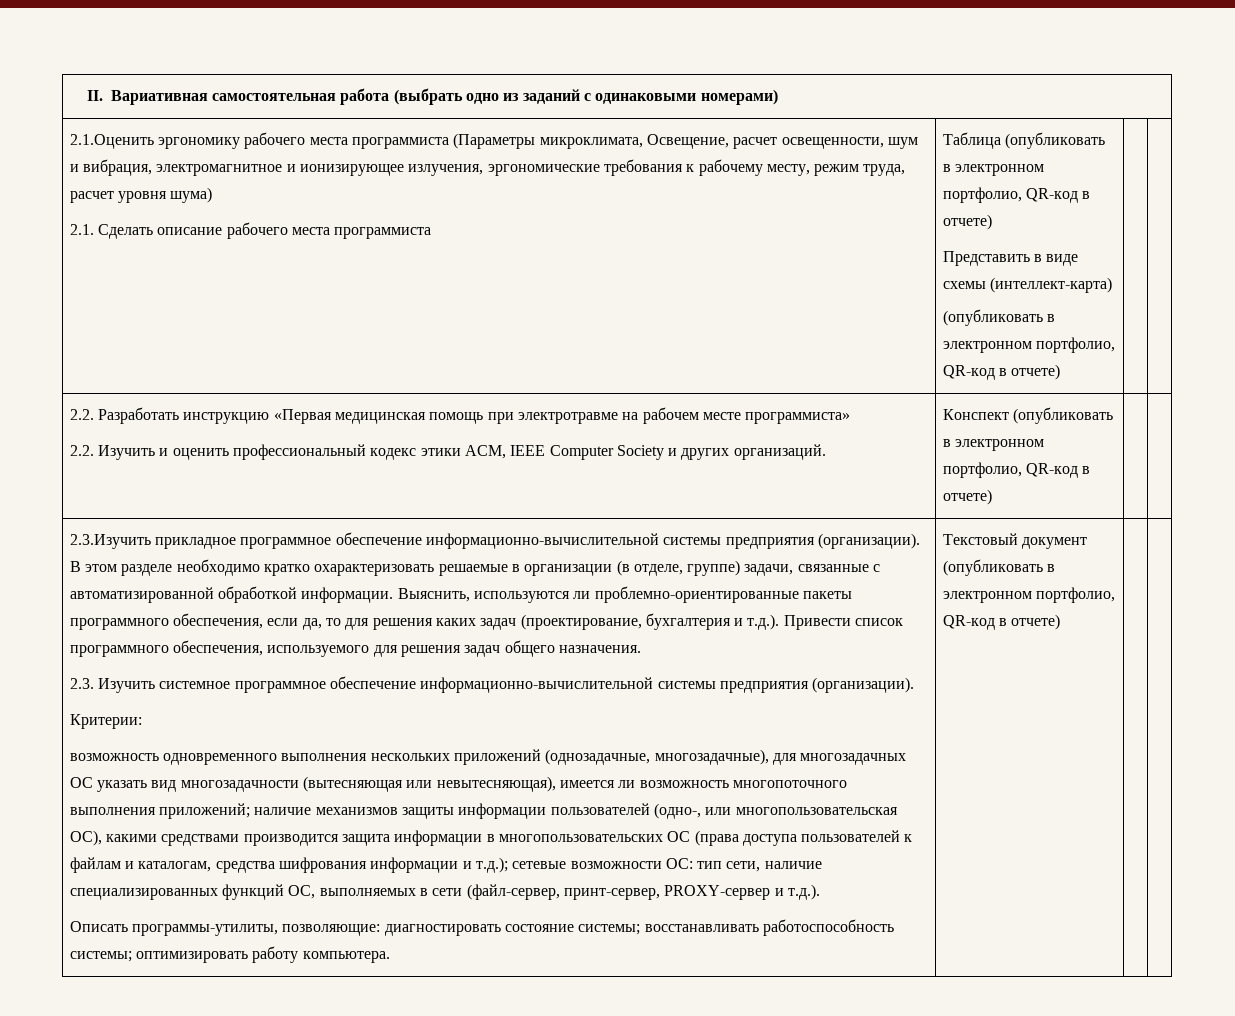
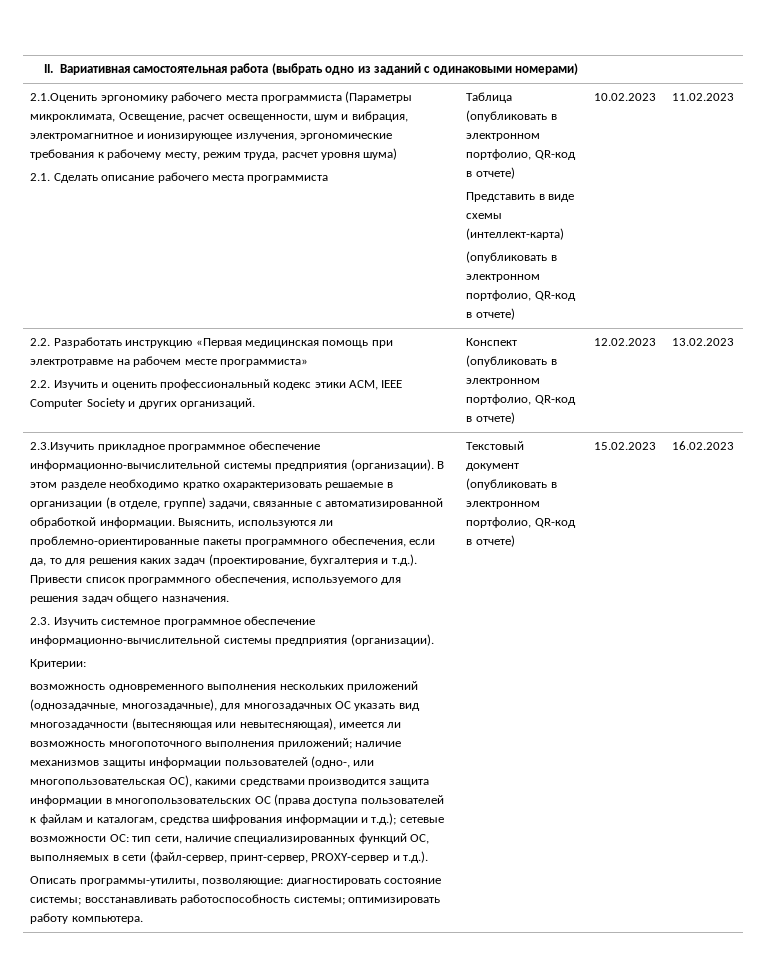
(1061, 372) | -> [594,93,657,101] [672,93,735,101] 10.02.2023 | 11.02.2023
(992, 497) | -> [594,338,657,346] [672,338,735,346] 12.02.2023 | 13.02.2023
(1061, 622) | -> [594,442,657,450] [672,441,735,450] 15.02.2023 | 16.02.2023

